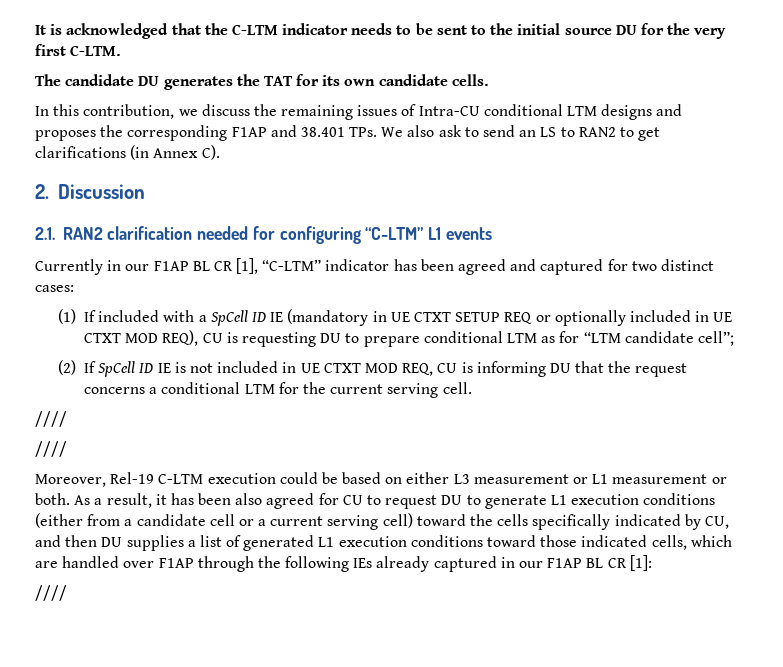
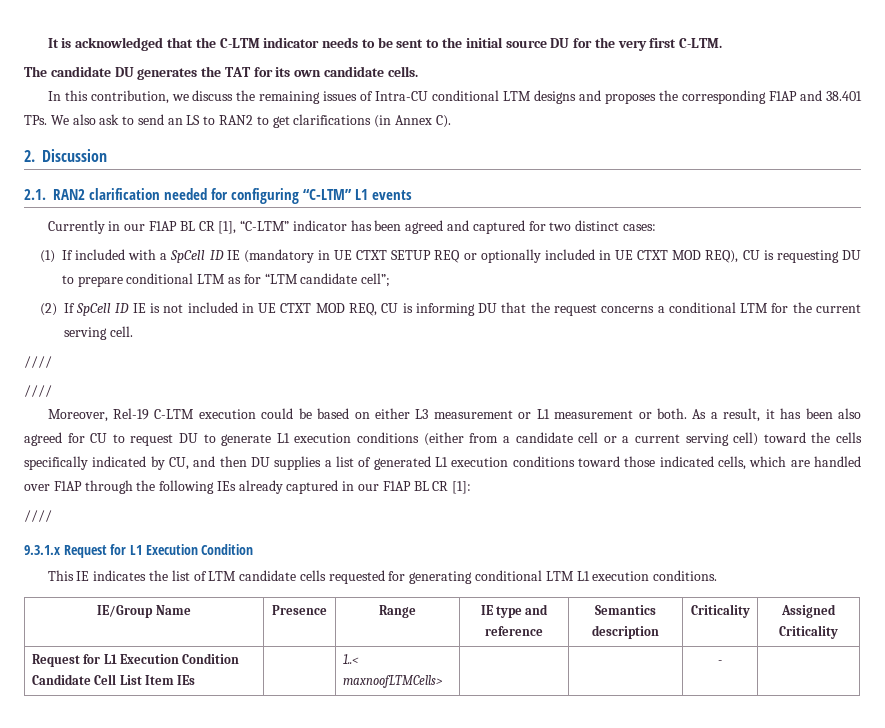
(67, 593) none -> [24,544,254,558] [47,570,718,584] [97,605,191,618] [272,605,327,615] [379,605,417,618] [480,604,549,618] [485,626,543,636] [595,605,656,615] [592,625,659,639] [690,604,750,618] [781,604,836,618] [779,625,838,639] [31,653,240,667] [31,674,196,685] [342,654,359,664] [342,675,443,688] [718,660,722,664] // 9.3.1.x Request for L1 Execution Condition // This IE indicates the list of LTM candidate cells requested for generating conditional LTM L1 execution conditions. // IE/Group Name | Presence | Range | IE type and reference | Semantics description | Criticality | Assigned Criticality // Request for L1 Execution Condition Candidate Cell List Item IEs | | 1..< maxnoofLTMCells> | | | - |

